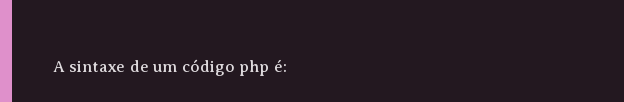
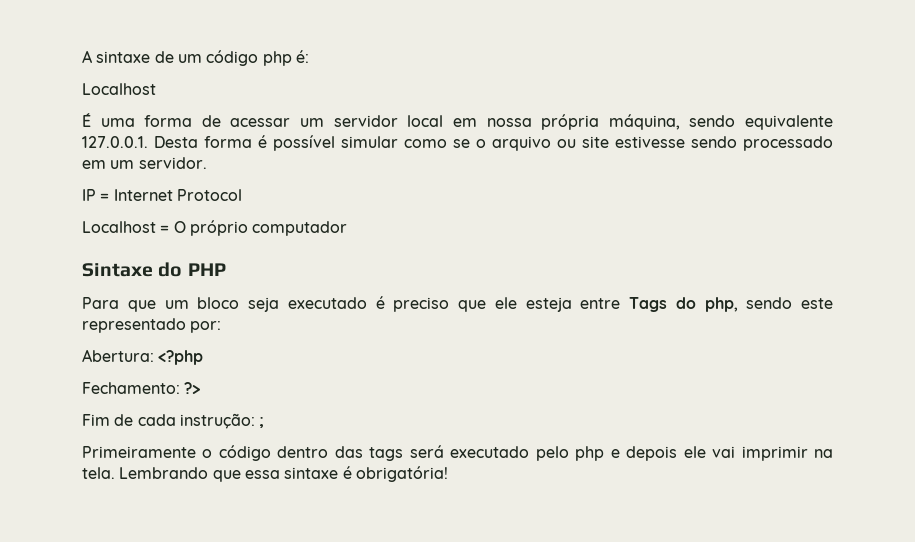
(287, 65) none -> [82,83,156,95] [82,113,834,130] [82,135,833,151] [82,157,207,169] [82,189,242,201] [82,220,348,236] [82,262,226,277] [82,296,833,312] [82,318,222,333] [82,349,204,365] [82,382,201,394] [82,413,265,429] [82,445,834,461] [82,466,448,482] // Localhost // É uma forma de acessar um servidor local em nossa própria máquina, sendo equivalente 127.0.0.1. Desta forma é possível simular como se o arquivo ou site estivesse sendo processado em um servidor. // IP = Internet Protocol // Localhost = O próprio computador // Sintaxe do PHP // Para que um bloco seja executado é preciso que ele esteja entre Tags do php, sendo este representado por: // Abertura: <?php // Fechamento: ?> // Fim de cada instrução: ; // Primeiramente o código dentro das tags será executado pelo php e depois ele vai imprimir na tela. Lembrando que essa sintaxe é obrigatória!

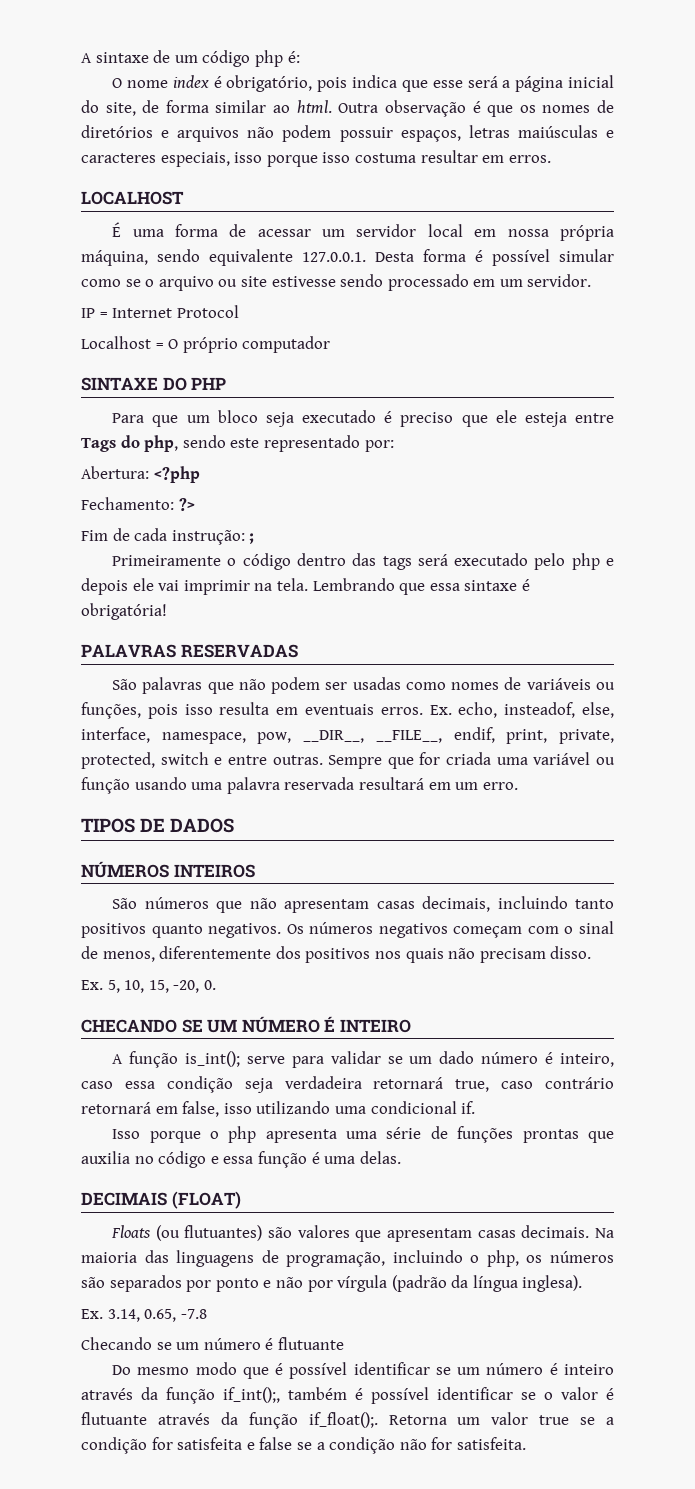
[82,83,156,95] Localhost -> [112,75,614,92] [81,100,615,117] [81,125,614,142] [81,150,551,167] [81,191,184,205] O nome index é obrigatório, pois indica que esse será a página inicial do site, de forma similar ao html. Outra observação é que os nomes de diretórios e arquivos não podem possuir espaços, letras maiúsculas e caracteres especiais, isso porque isso costuma resultar em erros. // LOCALHOST
[82,262,183,277] Sintaxe do -> [81,377,187,391] SINTAXE DO
(448, 474) none -> [81,644,298,658] [112,677,616,694] [81,702,614,719] [81,727,614,744] [81,752,615,769] [81,777,518,794] [81,818,234,833] [81,861,255,878] [112,896,614,913] [81,921,614,938] [81,946,592,963] [81,980,216,993] [81,1016,411,1033] [112,1051,615,1068] [81,1076,614,1093] [81,1101,476,1117] [112,1126,614,1143] [81,1151,401,1168] [81,1191,241,1209] [111,1225,615,1242] [81,1250,614,1267] [81,1275,583,1292] [81,1309,207,1322] [81,1337,344,1350] [112,1362,615,1379] [81,1387,614,1404] [81,1412,614,1429] [81,1437,526,1454] // PALAVRAS RESERVADAS // São palavras que não podem ser usadas como nomes de variáveis ou funções, pois isso resulta em eventuais erros. Ex. echo, insteadof, else, interface, namespace, pow, __DIR__, __FILE__, endif, print, private, protected, switch e entre outras. Sempre que for criada uma variável ou função usando uma palavra reservada resultará em um erro. // TIPOS DE DADOS // NÚMEROS INTEIROS // São números que não apresentam casas decimais, incluindo tanto positivos quanto negativos. Os números negativos começam com o sinal de menos, diferentemente dos positivos nos quais não precisam disso. // Ex. 5, 10, 15, -20, 0. // CHECANDO SE UM NÚMERO É INTEIRO // A função is_int(); serve para validar se um dado número é inteiro, caso essa condição seja verdadeira retornará true, caso contrário retornará em false, isso utilizando uma condicional if. // Isso porque o php apresenta uma série de funções prontas que auxilia no código e essa função é uma delas. // DECIMAIS (FLOAT) // Floats (ou flutuantes) são valores que apresentam casas decimais. Na maioria das linguagens de programação, incluindo o php, os números são separados por ponto e não por vírgula (padrão da língua inglesa). // Ex. 3.14, 0.65, -7.8 // Checando se um número é flutuante // Do mesmo modo que é possível identificar se um número é inteiro através da função if_int();, também é possível identificar se o valor é flutuante através da função if_float();. Retorna um valor true se a condição for satisfeita e false se a condição não for satisfeita.

